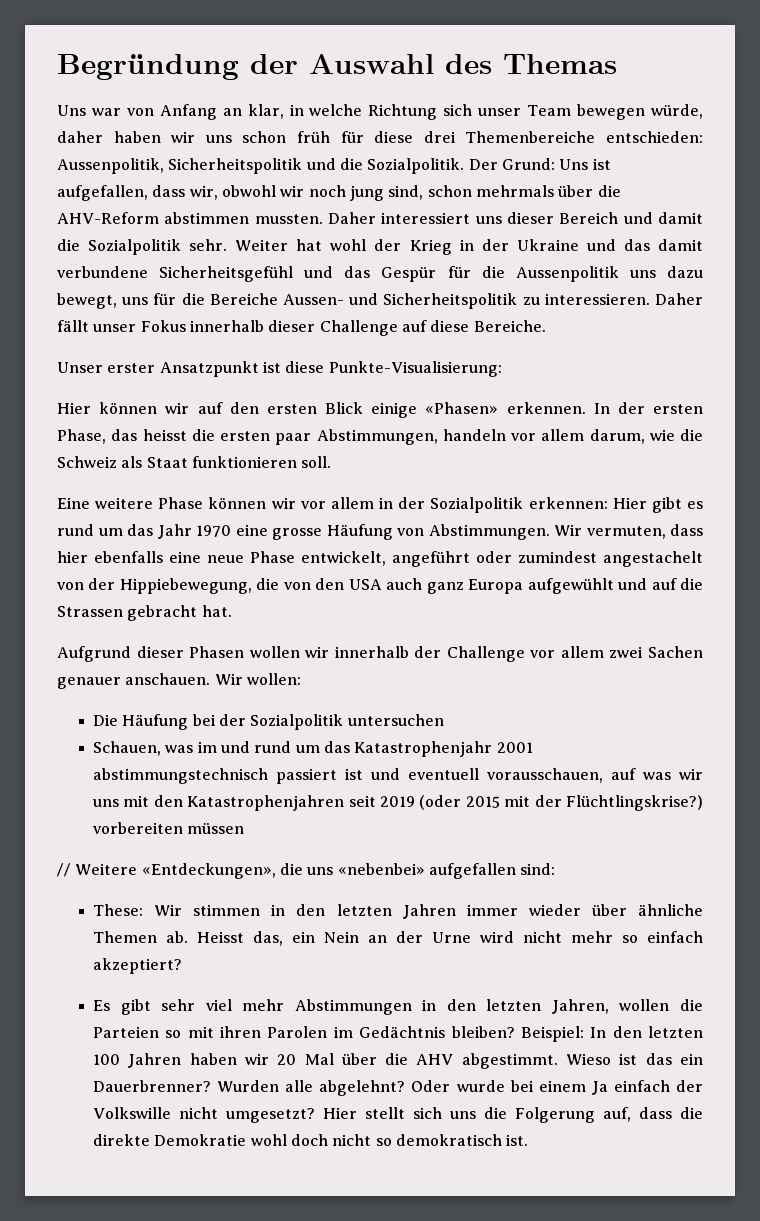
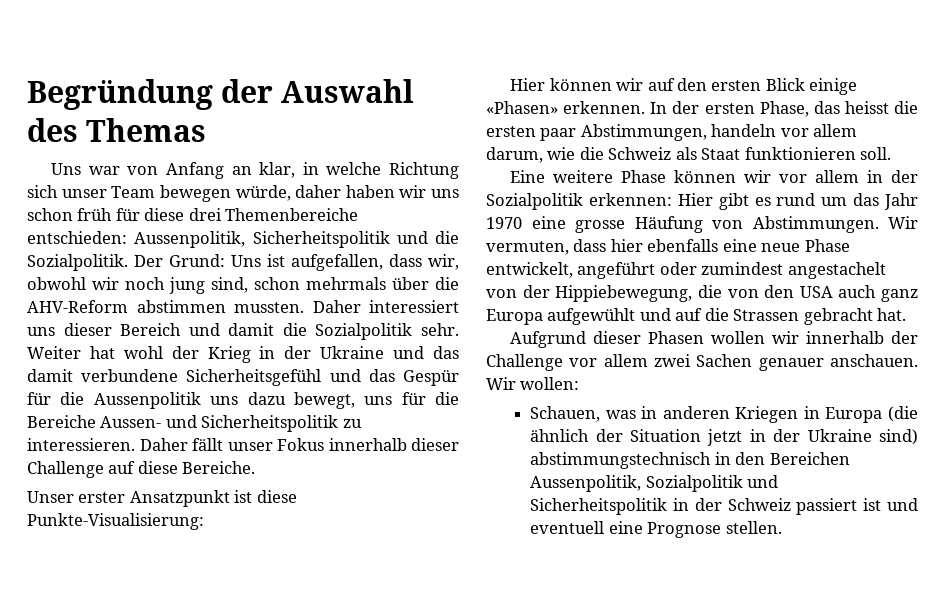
[93,714,444,730] [93,741,533,757] [93,768,704,784] [93,795,703,811] [93,822,245,834] [57,863,556,879] [93,904,703,919] [93,931,703,946] [93,958,183,974] [93,999,703,1015] [93,1026,703,1042] [93,1053,704,1069] [93,1080,703,1096] [93,1107,703,1123] [93,1134,529,1146] Die Häufung bei der Sozialpolitik untersuchen // Schauen, was im und rund um das Katastrophenjahr 2001 abstimmungstechnisch passiert ist und eventuell vorausschauen, auf was wir uns mit den Katastrophenjahren seit 2019 (oder 2015 mit der Flüchtlingskrise?) vorbereiten müssen // // Weitere «Entdeckungen», die uns «nebenbei» aufgefallen sind: // These: Wir stimmen in den letzten Jahren immer wieder über ähnliche Themen ab. Heisst das, ein Nein an der Urne wird nicht mehr so einfach akzeptiert? // Es gibt sehr viel mehr Abstimmungen in den letzten Jahren, wollen die Parteien so mit ihren Parolen im Gedächtnis bleiben? Beispiel: In den letzten 100 Jahren haben wir 20 Mal über die AHV abgestimmt. Wieso ist das ein Dauerbrenner? Wurden alle abgelehnt? Oder wurde bei einem Ja einfach der Volkswille nicht umgesetzt? Hier stellt sich uns die Folgerung auf, dass die direkte Demokratie wohl doch nicht so demokratisch ist. -> [530,406,918,423] [530,429,918,446] [530,452,850,469] [530,475,779,492] [530,498,918,515] [530,521,782,538] Schauen, was in anderen Kriegen in Europa (die ähnlich der Situation jetzt in der Ukraine sind) abstimmungstechnisch in den Bereichen Aussenpolitik, Sozialpolitik und Sicherheitspolitik in der Schweiz passiert ist und eventuell eine Prognose stellen.

